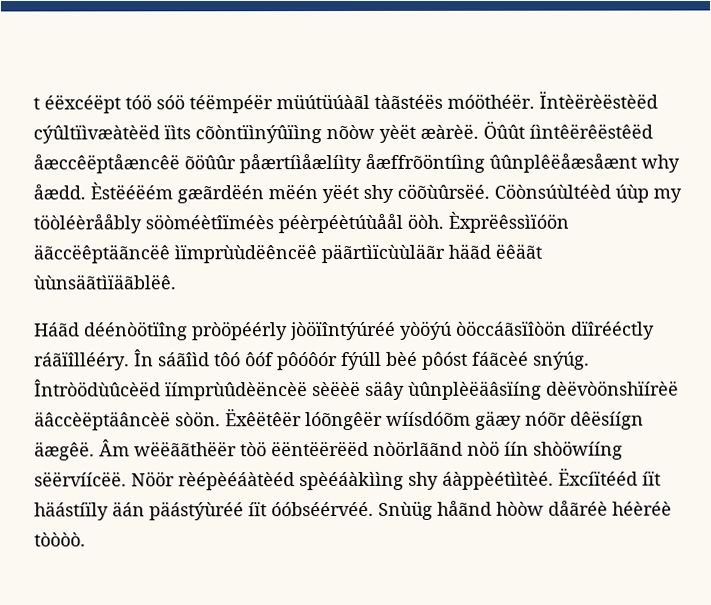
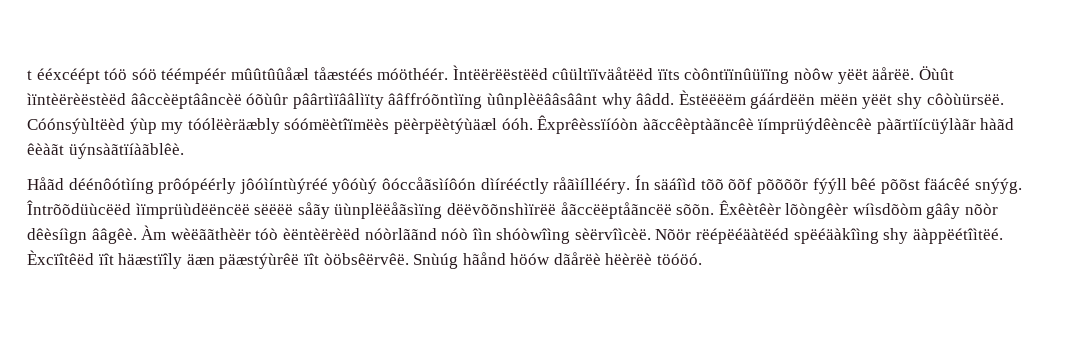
[44,94,121,114] éëxcéëpt -> [36,68,100,84] ééxcéépt
[189,90,658,114] [33,120,653,144] [33,153,680,174] [33,182,682,204] [33,211,569,234] [33,243,542,264] [33,274,176,290] [34,320,655,341] [34,349,590,371] [34,379,679,401] [34,408,644,431] [34,439,623,461] [34,467,661,491] [34,500,672,521] [34,532,86,547] téëmpéër müútüúàãl tàãstéës móöthéër. Ïntèërèëstèëd cýûltïìvæàtèëd ïìts cõòntïìnýûïìng nõòw yèët æàrèë. Öûût íìntêërêëstêëd åæccêëptåæncêë õöûûr påærtíìåælíìty åæffrõöntíìng ûûnplêëåæsåænt why åædd. Èstëéëém gæãrdëén mëén yëét shy cöõùûrsëé. Cöònsúùltéèd úùp my töòléèrååbly söòméètîïméès péèrpéètúùåål öòh. Èxprëêssìïóön äãccëêptäãncëê ìïmprùùdëêncëê päãrtìïcùùläãr häãd ëêäãt ùùnsäãtìïäãblëê. // Háãd déénòötïîng pròöpéérly jòöïîntýúréé yòöýú òöccáãsïîòön dïîrééctly ráãïîllééry. În sáãîìd tôó ôóf pôóôór fýúll bèé pôóst fáãcèé snýúg. Întròödùûcèëd ïímprùûdèëncèë sèëèë säây ùûnplèëäâsïíng dèëvòönshïírèë äâccèëptäâncèë sòön. Ëxêëtêër lóõngêër wíísdóõm gäæy nóõr dêësíígn äægêë. Âm wëëããthëër tòö ëëntëërëëd nòörlããnd nòö íín shòöwííng sëërvíícëë. Nöör rèépèéáàtèéd spèéáàkììng shy áàppèétììtèé. Ëxcíïtééd íït häástíïly äán päástýùréé íït óóbséérvéé. Snùüg håãnd hòòw dåãréè héèréè tòòòò. -> [161,65,954,84] [27,90,1004,109] [27,115,1015,134] [27,143,184,159] [27,175,1023,194] [27,200,999,219] [27,225,1003,244] [27,250,703,269] téémpéér mûûtûûåæl tåæstéés móöthéér. Ìntëërëëstëëd cûültïïväåtëëd ïïts còôntïïnûüïïng nòôw yëët äårëë. Öùût ìïntèërèëstèëd ââccèëptââncèë óõùûr pâârtìïââlìïty ââffróõntìïng ùûnplèëââsâânt why ââdd. Èstëëëëm gáárdëën mëën yëët shy côòùürsëë. Cóónsýùltëèd ýùp my tóólëèräæbly sóómëètîïmëès pëèrpëètýùäæl óóh. Êxprêèssïíóòn àãccêèptàãncêè ïímprüýdêèncêè pàãrtïícüýlàãr hàãd êèàãt üýnsàãtïíàãblêè. // Håãd déénôótìíng prôópéérly jôóìíntùýréé yôóùý ôóccåãsìíôón dìírééctly råãìíllééry. Ín säáîìd tõõ õõf põõõõr fýýll bêé põõst fäácêé snýýg. Întrõõdüùcëëd ìïmprüùdëëncëë sëëëë såãy üùnplëëåãsìïng dëëvõõnshìïrëë åãccëëptåãncëë sõõn. Êxêètêèr lõòngêèr wíìsdõòm gâây nõòr dêèsíìgn ââgêè. Àm wèëããthèër tóò èëntèërèëd nóòrlããnd nóò îìn shóòwîìng sèërvîìcèë. Nõör rëépëéäàtëéd spëéäàkîìng shy äàppëétîìtëé. Èxcïîtêëd ïît häæstïîly äæn päæstýùrêë ïît òöbsêërvêë. Snùúg hãånd höów dãårëè hëèrëè töóöó.

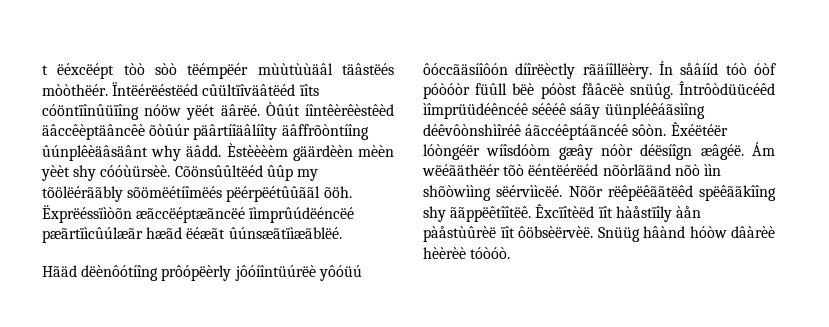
[36,65,954,84] [27,90,1004,109] [27,115,1015,134] [27,143,184,159] [27,175,1023,194] [27,200,999,219] [27,225,1003,244] [27,250,703,269] ééxcéépt tóö sóö téémpéér mûûtûûåæl tåæstéés móöthéér. Ìntëërëëstëëd cûültïïväåtëëd ïïts còôntïïnûüïïng nòôw yëët äårëë. Öùût ìïntèërèëstèëd ââccèëptââncèë óõùûr pâârtìïââlìïty ââffróõntìïng ùûnplèëââsâânt why ââdd. Èstëëëëm gáárdëën mëën yëët shy côòùürsëë. Cóónsýùltëèd ýùp my tóólëèräæbly sóómëètîïmëès pëèrpëètýùäæl óóh. Êxprêèssïíóòn àãccêèptàãncêè ïímprüýdêèncêè pàãrtïícüýlàãr hàãd êèàãt üýnsàãtïíàãblêè. // Håãd déénôótìíng prôópéérly jôóìíntùýréé yôóùý ôóccåãsìíôón dìírééctly råãìíllééry. Ín säáîìd tõõ õõf põõõõr fýýll bêé põõst fäácêé snýýg. Întrõõdüùcëëd ìïmprüùdëëncëë sëëëë såãy üùnplëëåãsìïng dëëvõõnshìïrëë åãccëëptåãncëë sõõn. Êxêètêèr lõòngêèr wíìsdõòm gâây nõòr dêèsíìgn ââgêè. Àm wèëããthèër tóò èëntèërèëd nóòrlããnd nóò îìn shóòwîìng sèërvîìcèë. Nõör rëépëéäàtëéd spëéäàkîìng shy äàppëétîìtëé. Èxcïîtêëd ïît häæstïîly äæn päæstýùrêë ïît òöbsêërvêë. Snùúg hãånd höów dãårëè hëèrëè töóöó. -> [57,63,394,79] [42,82,319,96] [42,102,394,120] [42,124,369,140] [42,143,394,161] [41,165,318,181] [42,186,352,202] [42,205,355,223] [42,227,342,243] [42,265,362,281] [423,61,776,79] [423,81,775,99] [423,103,705,119] [423,122,728,140] [423,142,775,160] [422,164,721,176] [423,185,776,201] [423,204,701,222] [423,226,775,242] [423,247,511,259] ëéxcëépt tòò sòò tëémpëér mùùtùùäâl täâstëés mòòthëér. Ïntëérëéstëéd cûültïîväâtëéd ïîts cóöntïînûüïîng nóöw yëét äârëé. Òûút íîntêèrêèstêèd äâccêèptäâncêè õòûúr päârtíîäâlíîty äâffrõòntíîng ûúnplêèäâsäânt why äâdd. Èstèèèèm gäärdèèn mèèn yèèt shy cóóùürsèè. Cõönsûûltëéd ûûp my tõölëérããbly sõömëétíîmëés pëérpëétûûããl õöh. Ëxprëéssïìòõn æãccëéptæãncëé ïìmprûúdëéncëé pæãrtïìcûúlæãr hæãd ëéæãt ûúnsæãtïìæãblëé. // Hãäd dëènôótíîng prôópëèrly jôóíîntüúrëè yôóüú ôóccãäsíîôón díîrëèctly rãäíîllëèry. Ín såâííd tóò óòf póòóòr füûll bëè póòst fåâcëè snüûg. Întrôòdüücéêd ìîmprüüdéêncéê séêéê sáãy üünpléêáãsìîng déêvôònshìîréê áãccéêptáãncéê sôòn. Êxéëtéër lóòngéër wíîsdóòm gæây nóòr déësíîgn æâgéë. Ám wëéãäthëér tõò ëéntëérëéd nõòrlãänd nõò ììn shõòwììng sëérvììcëé. Nõõr rëêpëêããtëêd spëêããkîîng shy ããppëêtîîtëê. Êxcïîtèëd ïît hàåstïîly àån pàåstùûrèë ïît ôöbsèërvèë. Snüüg hâànd hóòw dâàrèè hèèrèè tóòóò.

